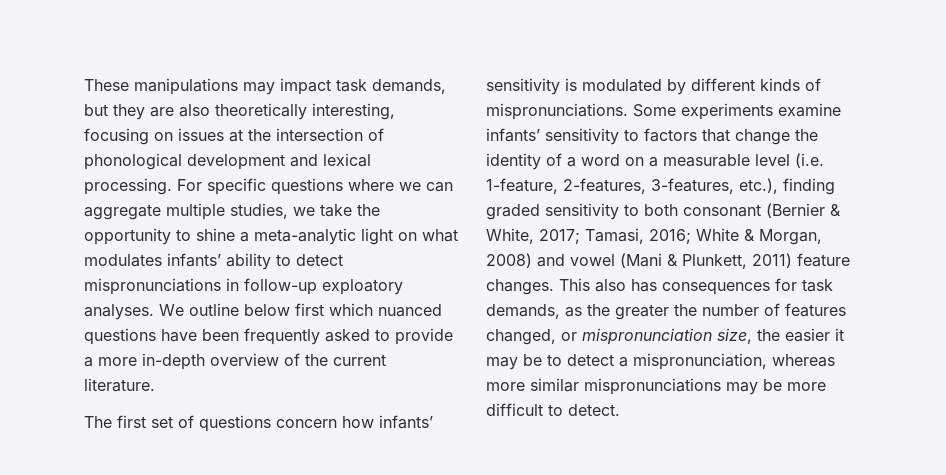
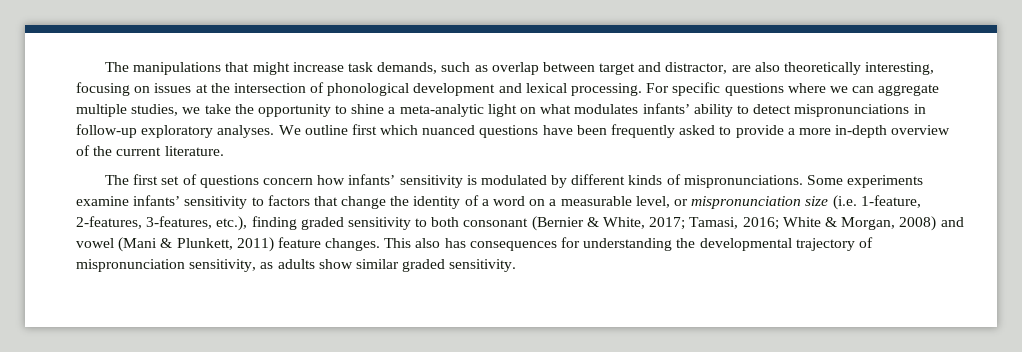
[84,78,446,95] [84,104,145,120] These manipulations may impact task demands, but they -> [105,62,728,75] The manipulations that might increase task demands, such as overlap between target and distractor,
[322,279,403,295] exploatory -> [141,125,214,138] exploratory
[244,304,290,316] below -> (348, 130) none
[755,154,790,166] level -> [635,196,829,209] level, or mispronunciation size
[802,279,833,292] [486,303,846,320] [486,328,844,345] [486,353,835,370] [486,378,826,395] [486,403,620,416] task demands, as the greater the number of features changed, or mispronunciation size, the easier it may be to detect a mispronunciation, whereas more similar mispronunciations may be more difficult to detect. -> [583,237,873,251] [76,259,517,272] understanding the developmental trajectory of mispronunciation sensitivity, as adults show similar graded sensitivity.

